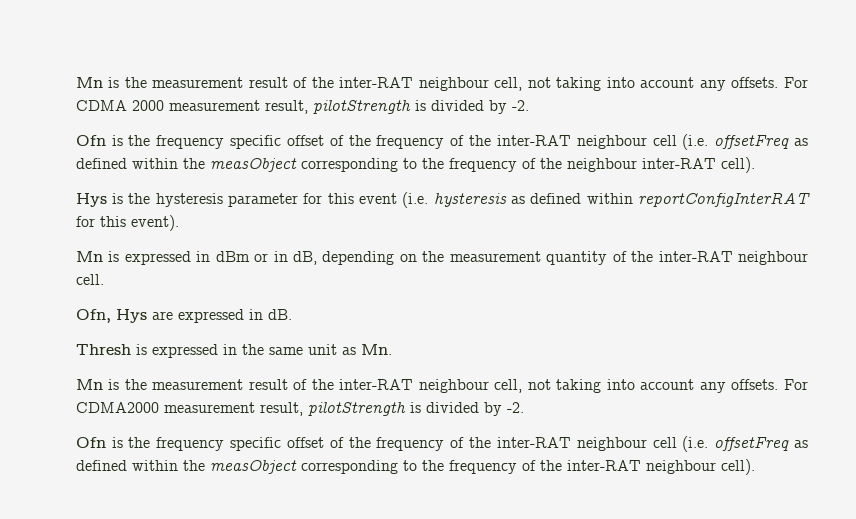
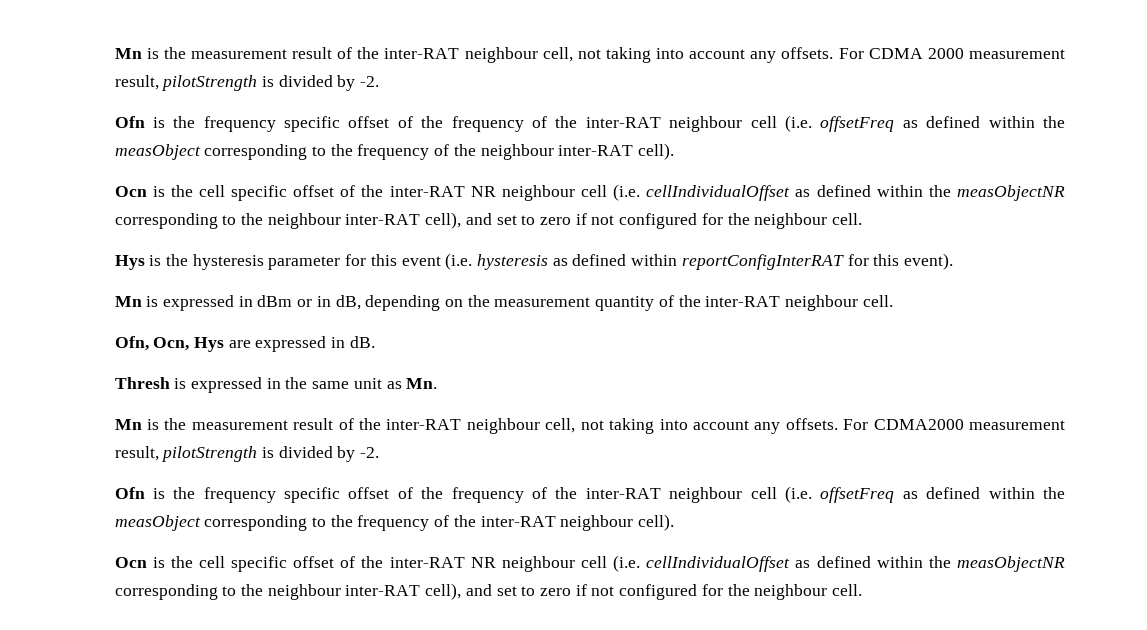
(755, 165) none -> [114,184,1065,201] [114,212,863,229] // Ocn is the cell specific offset of the inter-RAT NR neighbour cell (i.e. cellIndividualOffset as defined within the measObjectNR corresponding to the neighbour inter-RAT cell), and set to zero if not configured for the neighbour cell.
(111, 316) none -> [153,337,190,351] Ocn,
(755, 467) none -> [114,555,1065,572] [114,583,863,600] // Ocn is the cell specific offset of the inter-RAT NR neighbour cell (i.e. cellIndividualOffset as defined within the measObjectNR corresponding to the neighbour inter-RAT cell), and set to zero if not configured for the neighbour cell.

